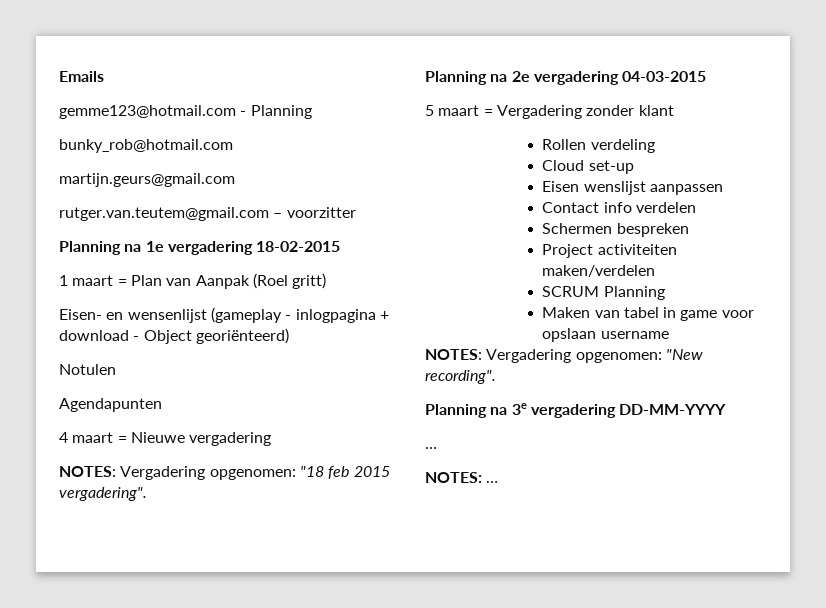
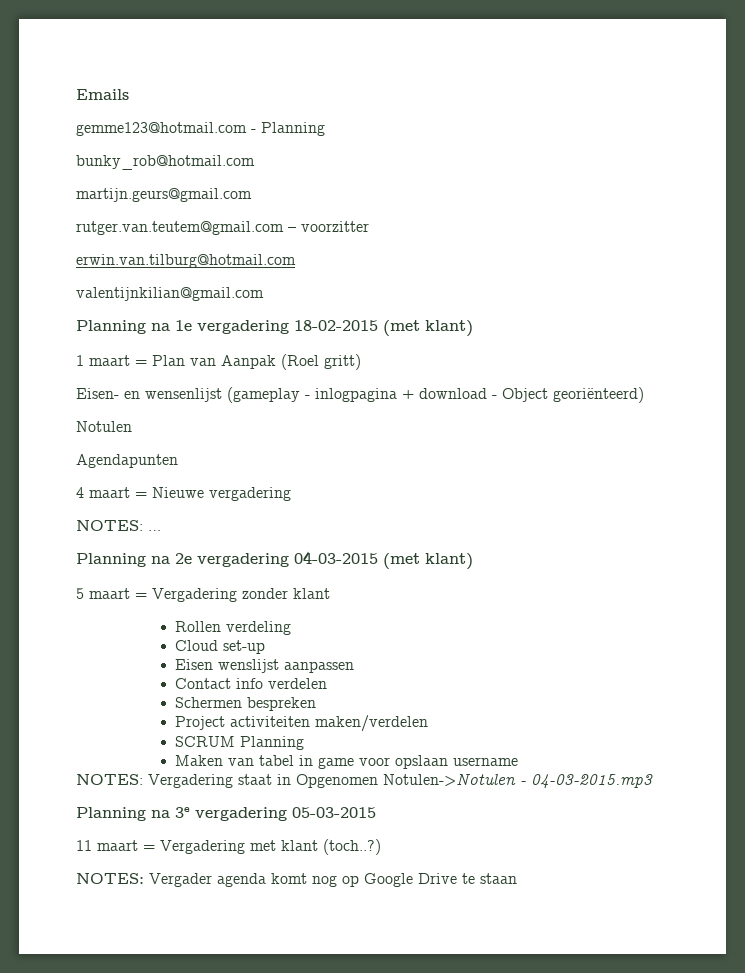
(356, 212) none -> [76,254,296,268] [76,287,264,301] // erwin.van.tilburg@hotmail.com // valentijnkilian@gmail.com
(341, 246) none -> [383,320,473,337] (met klant)
[120,466,390,480] [59,487,147,501] Vergadering opgenomen: "18 feb 2015 vergadering". -> [148,530,161,531] …
(707, 76) none -> [383,553,473,570] (met klant)
[575,349,703,363] [425,370,496,384] [425,403,727,418] [425,447,437,449] [425,472,499,483] opgenomen: "New recording". // Planning na 3e vergadering DD-MM-YYYY // … // NOTES: … -> [238,773,653,789] [76,807,376,821] [76,839,381,855] [76,873,517,887] staat in Opgenomen Notulen->Notulen - 04-03-2015.mp3 // Planning na 3e vergadering 05-03-2015 // 11 maart = Vergadering met klant (toch..?) // NOTES: Vergader agenda komt nog op Google Drive te staan

